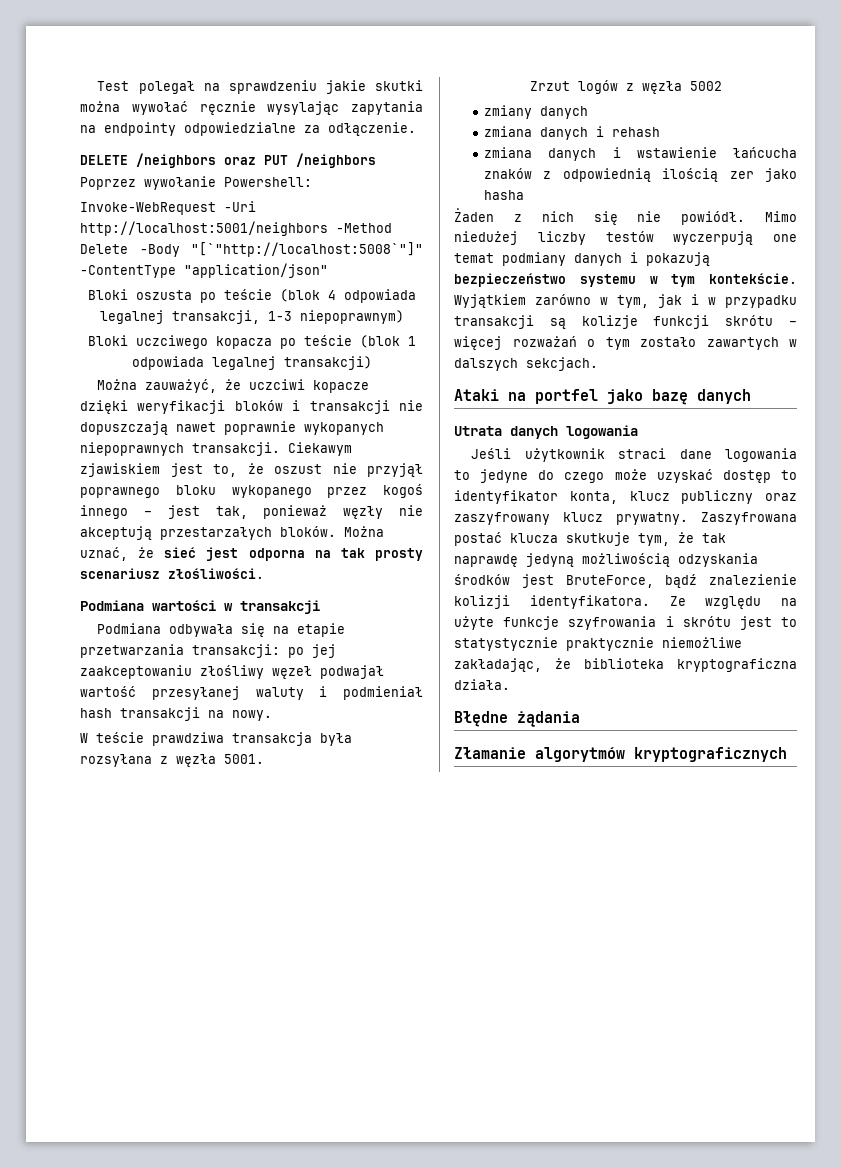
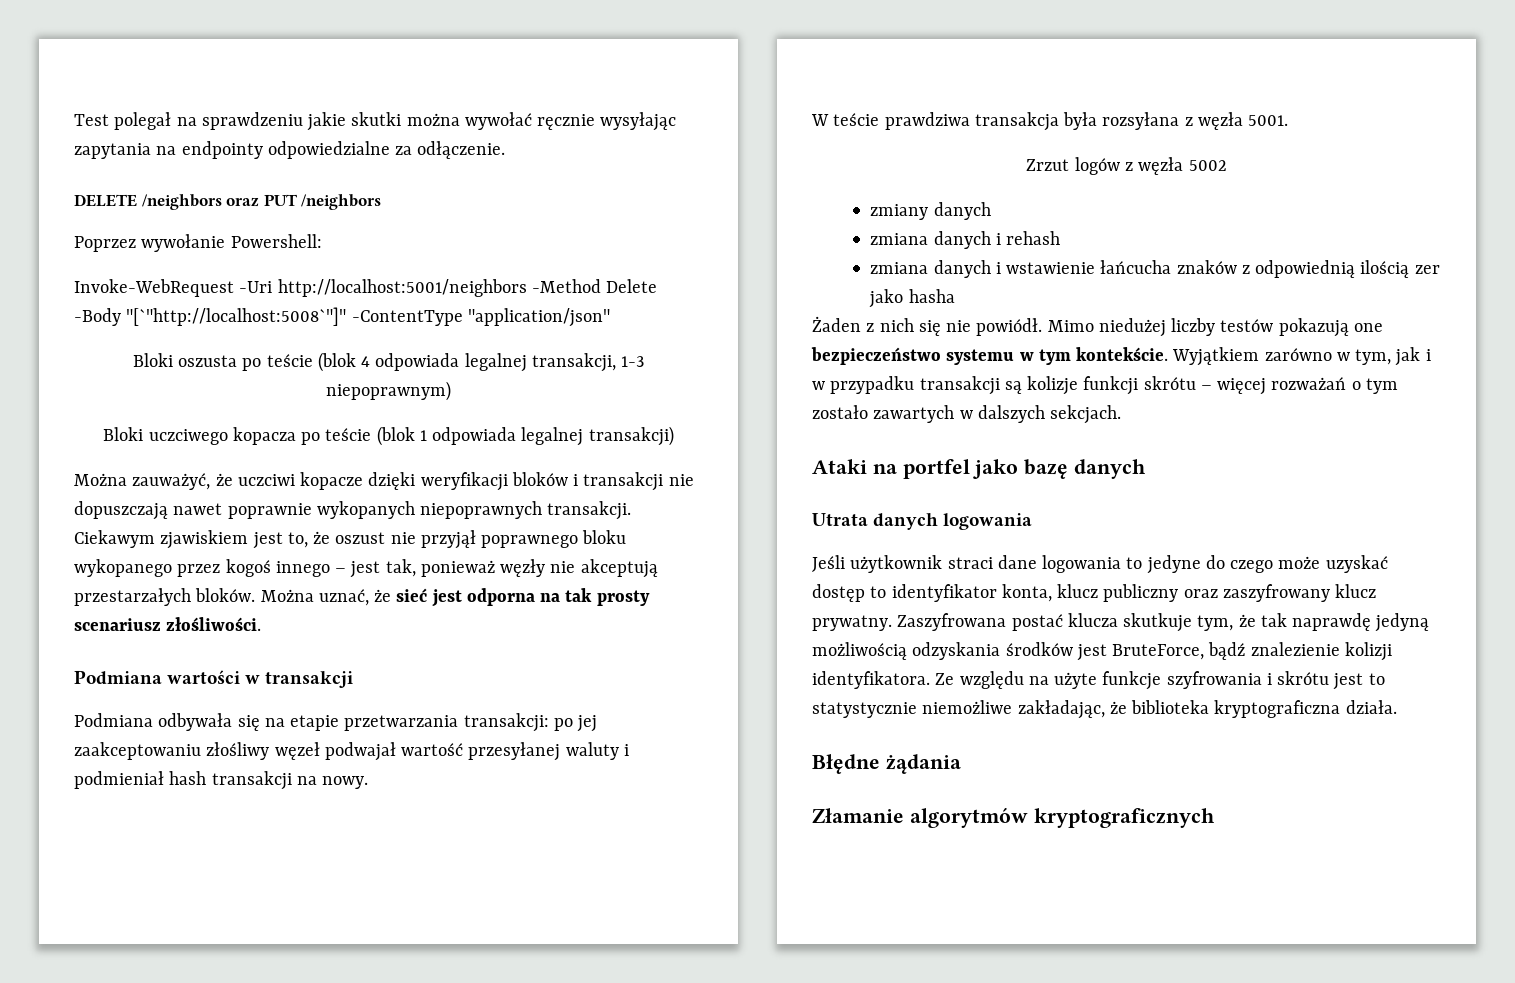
[267,101,340,115] wysylając -> [600,112,677,131] wysyłając
[673,231,797,245] [454,252,710,266] wyczerpują one temat podmiany danych i pokazują -> [1278,318,1383,337] pokazują one
[566,637,654,651] praktycznie -> (917, 710) none

